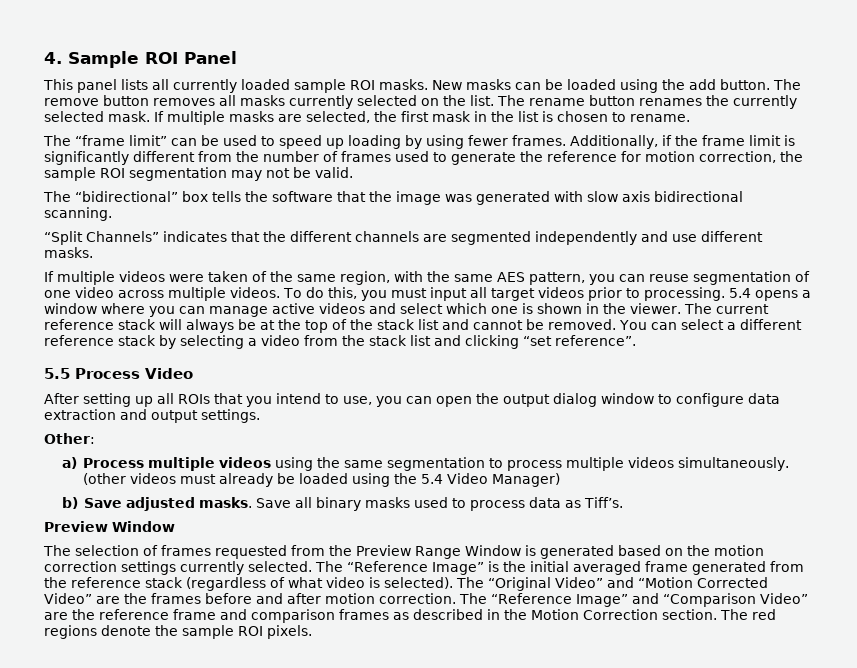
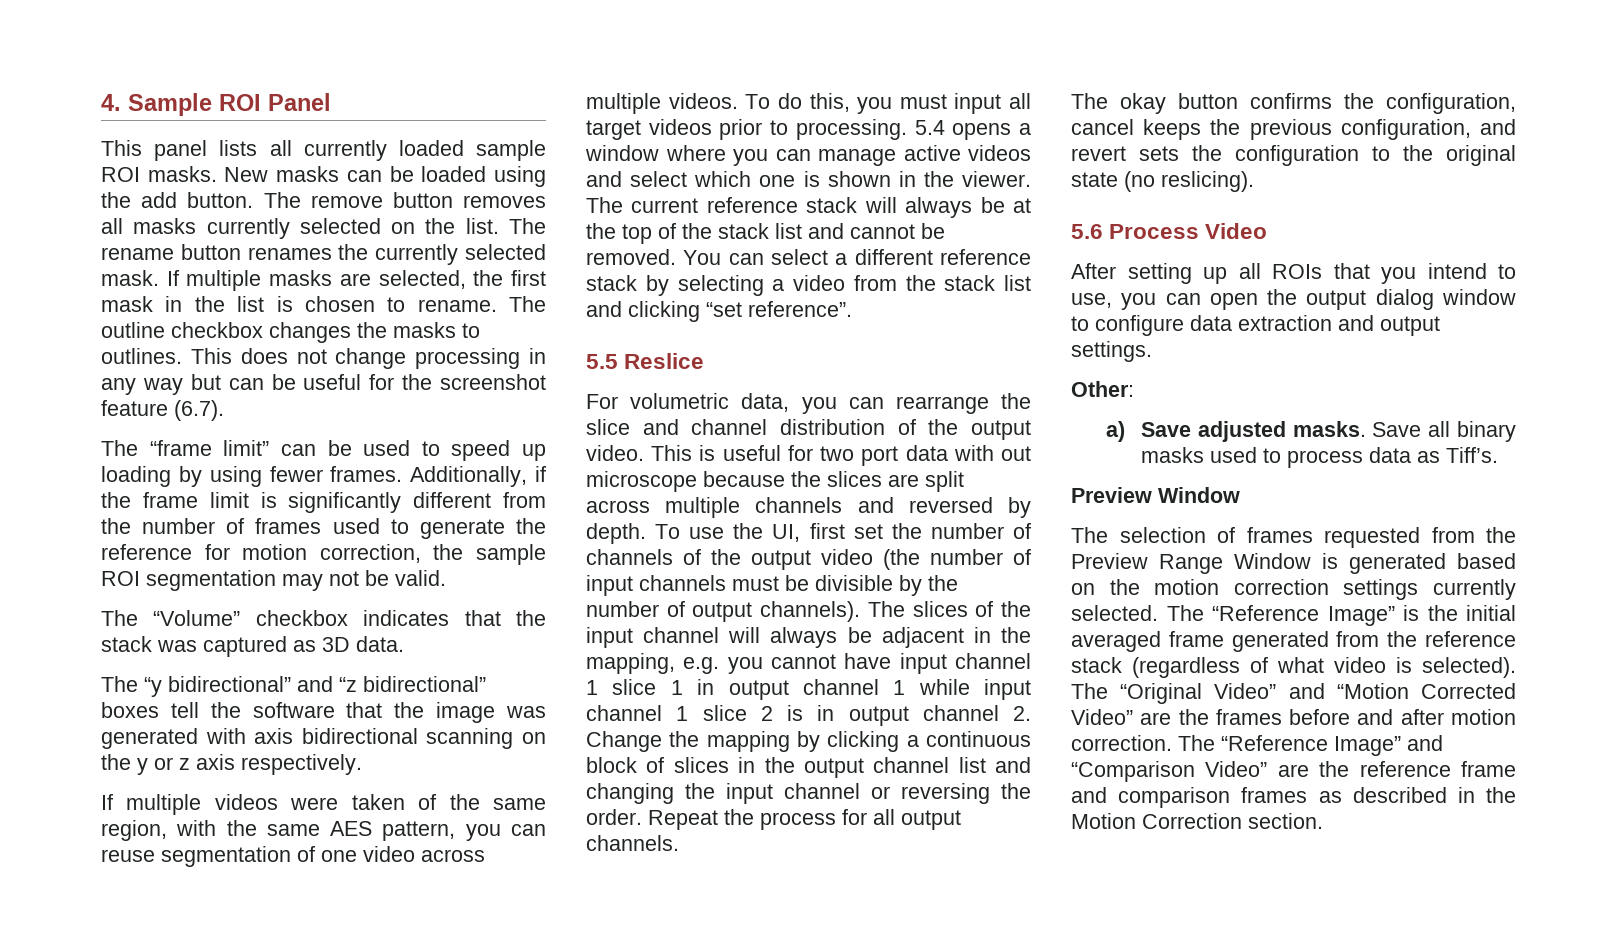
(690, 118) none -> [509,296,546,312] [101,322,480,343] [101,348,546,369] [101,374,546,395] [101,400,224,421] The outline checkbox changes the masks to outlines. This does not change processing in any way but can be useful for the screenshot feature (6.7).
[75,191,241,202] “bidirectional” box tells -> [153,610,546,626] [101,636,404,657] [101,676,486,697] [101,702,199,718] “Volume” checkbox indicates that the stack was captured as 3D data. // The “y bidirectional” and “z bidirectional” boxes tell
[587,191,618,202] slow -> (246, 736) none
[44,207,112,221] [44,231,763,245] [44,247,93,258] scanning. // “Split Channels” indicates that the different channels are segmented independently and use different masks. -> [426,728,546,749] [101,754,362,775] scanning on the y or z axis respectively.
(70, 373) none -> [624,353,705,369] [586,393,1031,414] [586,419,1031,440] [586,445,1031,466] [586,471,964,492] [586,497,1031,518] [586,523,1031,544] [586,549,1031,570] [586,575,958,596] [586,601,1031,622] [586,627,1031,648] [586,653,1031,674] [586,679,1031,700] [586,705,1031,726] [586,731,1031,752] [586,757,1031,778] [586,783,1031,804] [586,809,961,830] [586,835,679,851] [1071,93,1516,114] [1071,119,1516,140] [1071,145,1516,166] [1071,171,1254,192] [1071,224,1103,239] Reslice // For volumetric data, you can rearrange the slice and channel distribution of the output video. This is useful for two port data with out microscope because the slices are split across multiple channels and reversed by depth. To use the UI, first set the number of channels of the output video (the number of input channels must be divisible by the number of output channels). The slices of the input channel will always be adjacent in the mapping, e.g. you cannot have input channel 1 slice 1 in output channel 1 while input channel 1 slice 2 is in output channel 2. Change the mapping by clicking a continuous block of slices in the output channel list and changing the input channel or reversing the order. Repeat the process for all output channels. // The okay button confirms the configuration, cancel keeps the previous configuration, and revert sets the configuration to the original state (no reslicing). // 5.6
[83,457,790,471] [83,473,561,487] [61,497,78,509] Process multiple videos using the same segmentation to process multiple videos simultaneously. (other videos must already be loaded using the 5.4 Video Manager) // b) -> (1125, 431) none
[720,609,776,620] [44,625,312,639] The red regions denote the sample ROI pixels. -> (1323, 821) none

